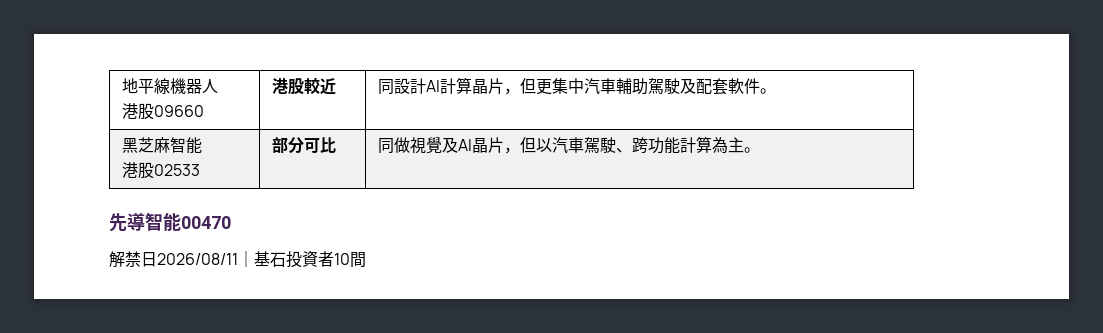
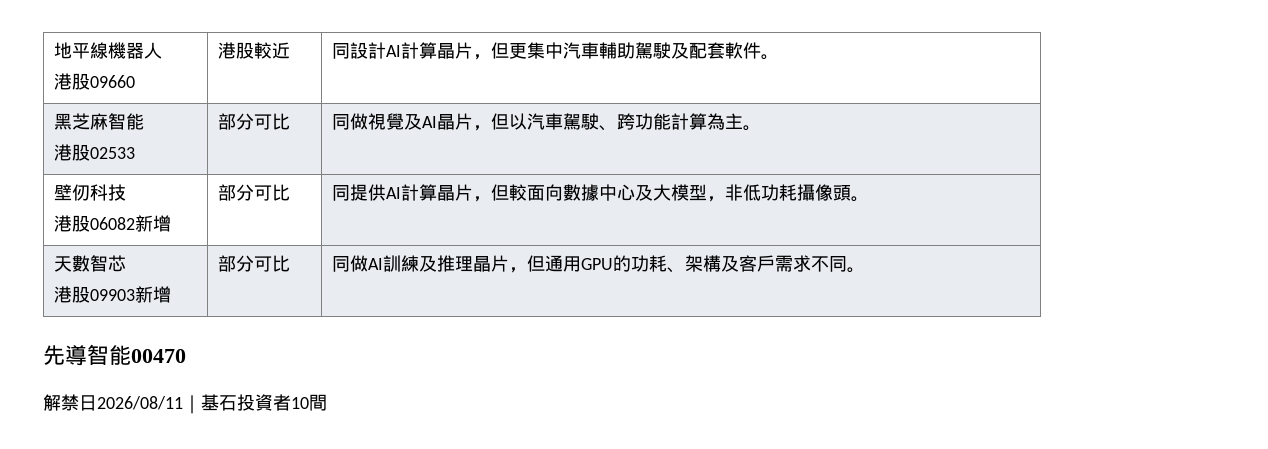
(760, 150) none -> [54,184,127,201] [54,215,172,232] [218,184,291,201] [332,184,870,202] [54,255,127,272] [54,286,172,303] [218,255,291,272] [332,255,866,273] // 壁仞科技 // 港股06082新增 | 部分可比 | 同提供AI計算晶片，但較面向數據中心及大模型，非低功耗攝像頭。 // 天數智芯 // 港股09903新增 | 部分可比 | 同做AI訓練及推理晶片，但通用GPU的功耗、架構及客戶需求不同。

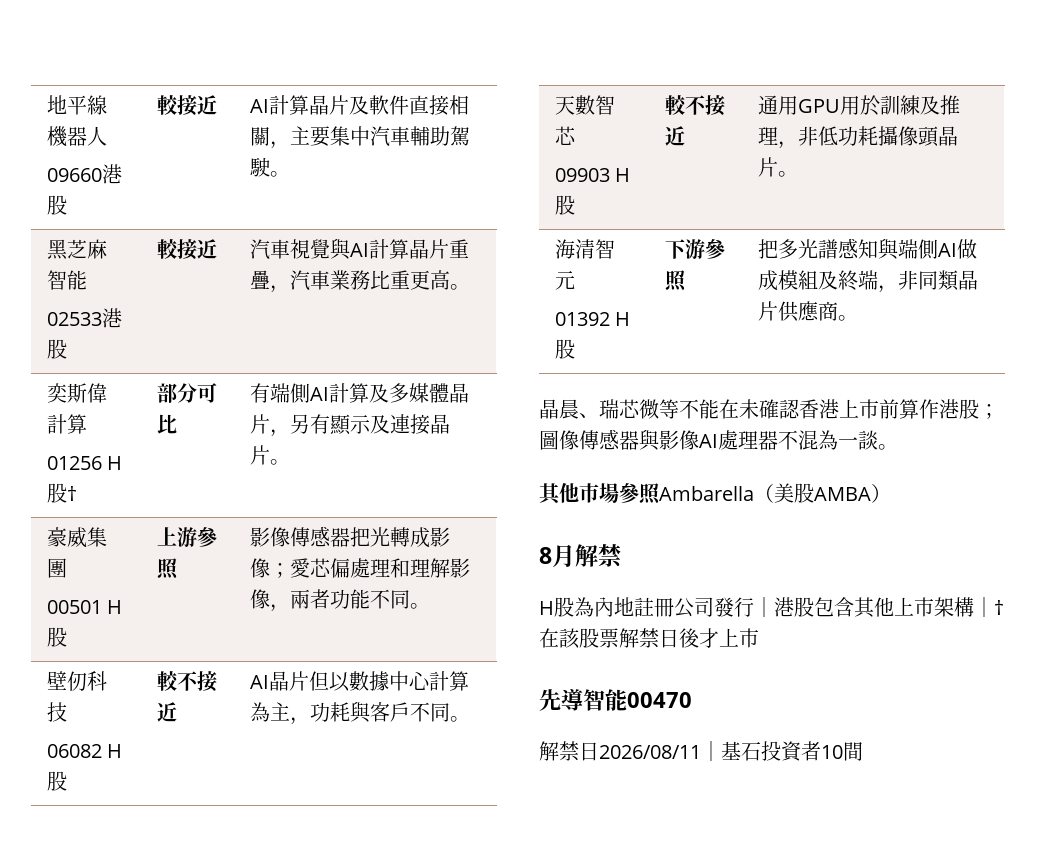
[54,73,136,90] [218,42,291,59] [332,42,528,60] 港股09660 | 港股較近 | 同設計AI計算晶片，但更 -> [46,164,122,184] [46,195,67,215] [156,95,217,116] [249,95,469,116] [249,126,330,149] 09660港股 | 較接近 | AI計算晶片及軟件直接相關，主要
[671,42,762,59] 及配套軟件 -> (270, 167) none
[54,144,136,161] [218,113,291,130] [332,113,744,131] 港股02533 | 部分可比 | 同做視覺及AI晶片，但以汽車駕駛、跨功能計算為主 -> [46,308,122,328] [46,339,67,359] [156,239,217,260] [249,238,469,260] [249,270,470,293] [46,383,107,403] [46,414,87,434] [46,456,122,470] [46,483,77,503] [156,383,217,403] [156,414,177,434] [249,383,469,403] [249,414,450,437] [249,445,290,465] [46,527,107,548] [46,558,67,578] [46,600,122,614] [46,627,67,647] [156,527,218,547] [156,558,179,580] [249,526,450,548] [249,558,470,578] [249,589,410,612] 02533港股 | 較接近 | 汽車視覺與AI計算晶片重疊，汽車業務比重更高。 // 奕斯偉計算 // 01256 H股† | 部分可比 | 有端側AI計算及多媒體晶片，另有顯示及連接晶片。 // 豪威集團 // 00501 H股 | 上游參照 | 影像傳感器把光轉成影像；愛芯偏處理和理解影像，兩者功能不同
[54,215,172,232] [218,184,291,201] [332,184,708,202] 港股06082新增 | 部分可比 | 同提供AI計算晶片，但較面向數據中心及大模型 -> [46,744,122,758] [46,771,67,791] [156,671,217,692] [156,702,177,722] [249,671,469,692] [249,701,470,725] [554,95,615,115] [553,126,576,145] [554,168,630,182] [554,195,575,215] [664,95,725,116] [664,126,685,146] [757,95,960,116] [757,127,778,145] 06082 H股 | 較不接近 | AI晶片但以數據中心計算為主，功耗與客戶不同。 // 天數智芯 // 09903 H股 | 較不接近 | 通用GPU用於訓練及推理
[851,196,870,202] [54,255,127,272] [54,286,172,303] [218,255,291,272] [332,255,866,273] 。 // 天數智芯 // 港股09903新增 | 部分可比 | 同做AI訓練及推理晶片，但通用GPU的功耗、架構及客戶需求不同。 -> [937,126,958,146] [757,157,798,177] [554,239,615,259] [554,271,575,290] [554,312,630,326] [554,339,575,359] [664,239,726,259] [664,270,687,292] [757,238,977,260] [757,270,978,293] [757,301,858,322] [539,399,999,419] [539,429,898,451] [539,483,891,505] [539,544,622,568] [539,597,1004,618] [539,628,759,649] 晶片。 // 海清智元 // 01392 H股 | 下游參照 | 把多光譜感知與端側AI做成模組及終端，非同類晶片供應商。 // 晶晨、瑞芯微等不能在未確認香港上市前算作港股；圖像傳感器與影像AI處理器不混為一談。 // 其他市場參照Ambarella（美股AMBA） // 8月解禁 // H股為內地註冊公司發行｜港股包含其他上市架構｜†在該股票解禁日後才上市

